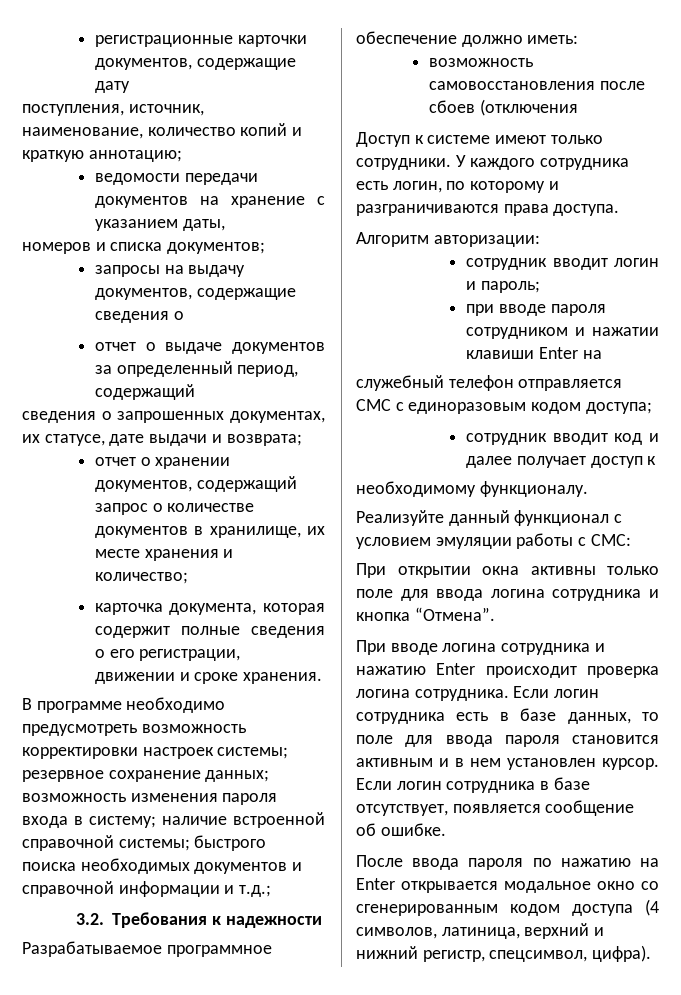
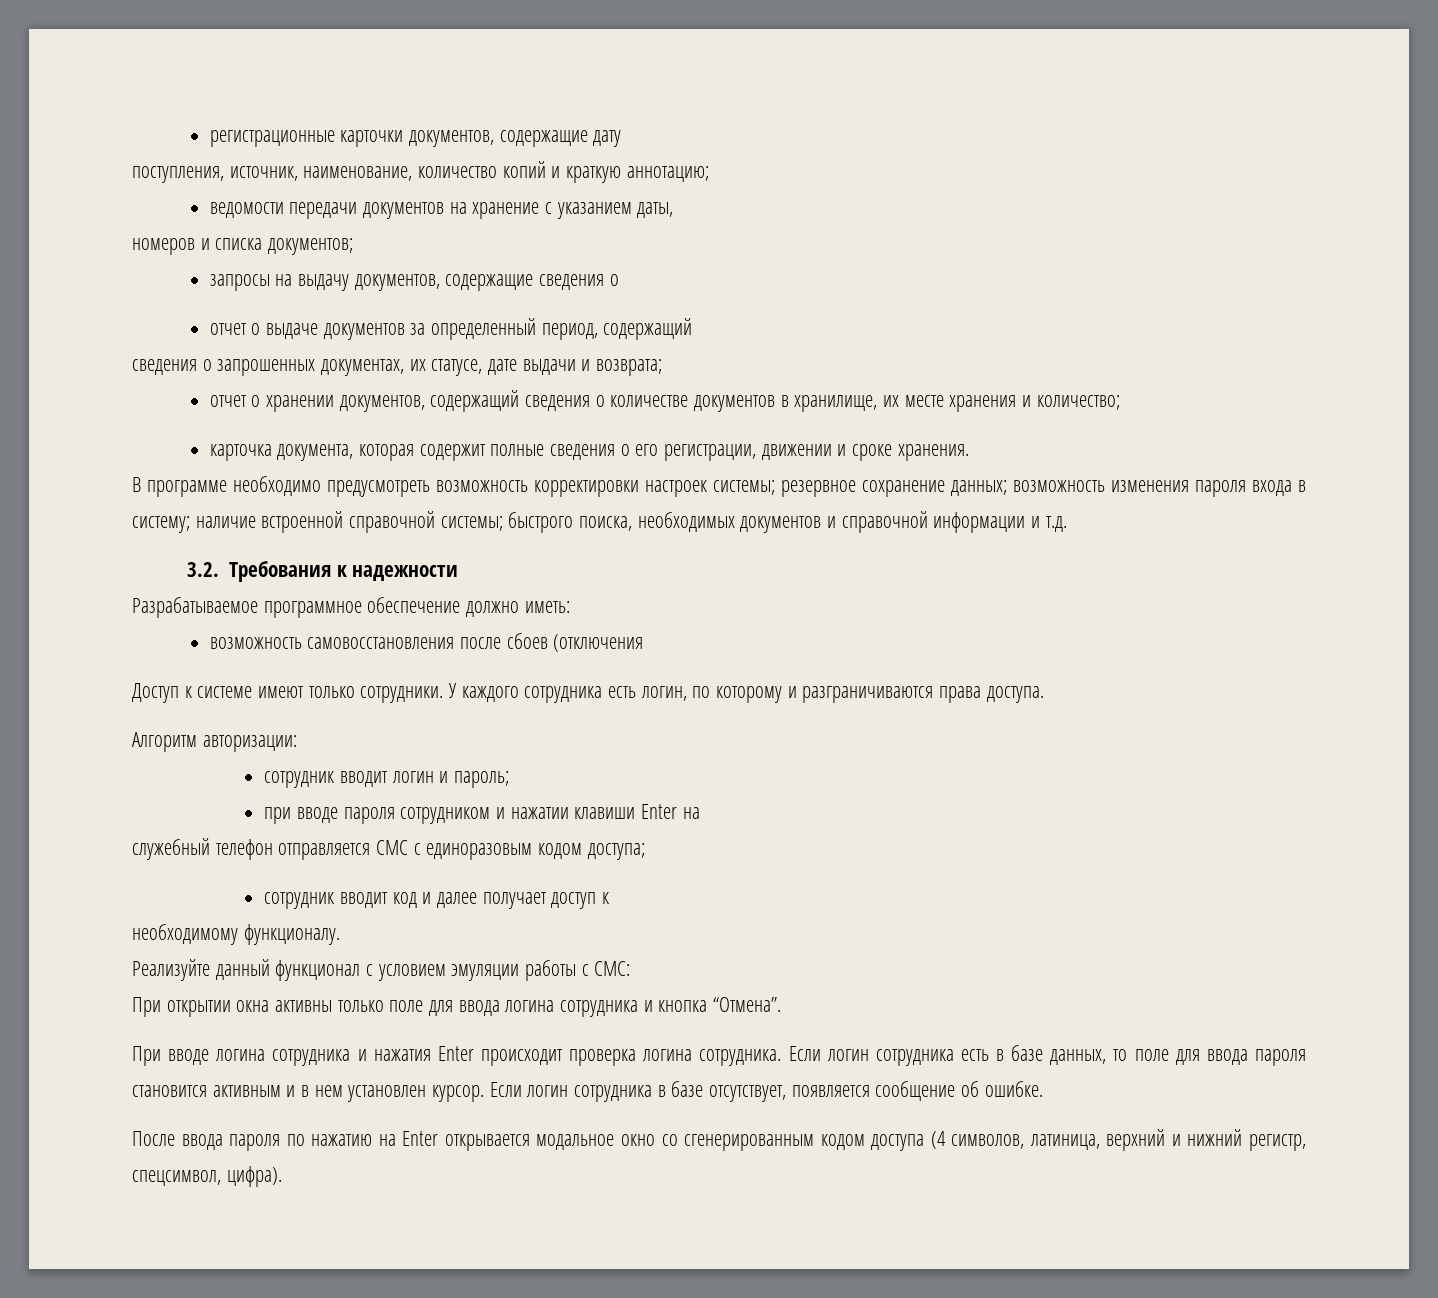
[94,503,148,515] запрос -> [524,395,590,411] сведения
[22,862,76,871] поиска -> [579,516,633,531] поиска,
[239,885,272,897] т.д.; -> [1045,516,1067,532] т.д.
[356,666,426,675] нажатию -> [373,1049,431,1061] нажатия

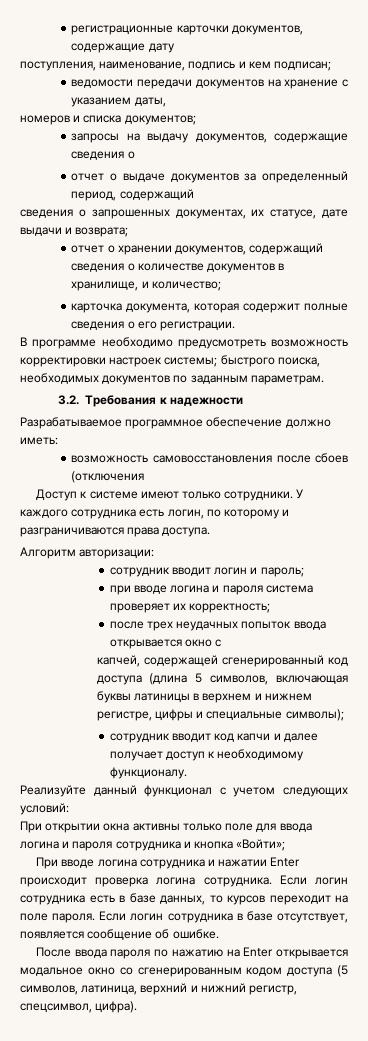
[229,161,709,183] источник, наименование, количество копий и краткую аннотацию; -> [99,61,332,71] наименование, подпись и кем подписан;
[883,395,1017,412] их месте хранения -> (139, 286) none
[664,444,969,461] регистрации, движении и сроке хранения. -> [160,321,236,331] регистрации.
[781,480,1306,497] [132,511,1067,533] резервное сохранение данных; возможность изменения пароля входа в систему; наличие встроенной справочной системы; быстрого поиска, необходимых документов и справочной информации и т.д. -> [220,355,320,367] [20,373,324,385] быстрого поиска, необходимых документов по заданным параметрам.
[343,804,700,824] [132,838,645,860] пароля сотрудником и нажатии клавиши Enter на // служебный телефон отправляется СМС с единоразовым кодом доступа; -> [170,585,313,595] [109,603,271,613] [109,621,326,631] [109,639,222,649] [96,655,348,667] [96,673,348,685] [96,691,312,703] [96,709,344,721] логина и пароля система проверяет их корректность; // после трех неудачных попыток ввода открывается окно с // капчей, содержащей сгенерированный код доступа (длина 5 символов, включающая буквы латиницы в верхнем и нижнем регистре, цифры и специальные символы);
(417, 900) none -> [237,733,271,741] капчи
(609, 898) // -> (216, 754) none
[377,960,631,981] условием эмуляции работы с СМС: -> [233,787,348,797] [20,803,69,815] учетом следующих условий:
(555, 1006) none -> [62,841,113,851] и пароля
[713,997,782,1012] “Отмена”. -> [236,839,286,851] «Войти»;
[373,1049,431,1061] нажатия -> [218,859,268,867] нажатии
[1134,1049,1307,1066] [132,1085,485,1102] поле для ввода пароля становится активным и в нем установлен курсор. -> [227,895,348,905] [20,913,96,923] курсов переходит на поле пароля.
[930,1131,946,1149] (4 -> [337,965,348,977] (5

